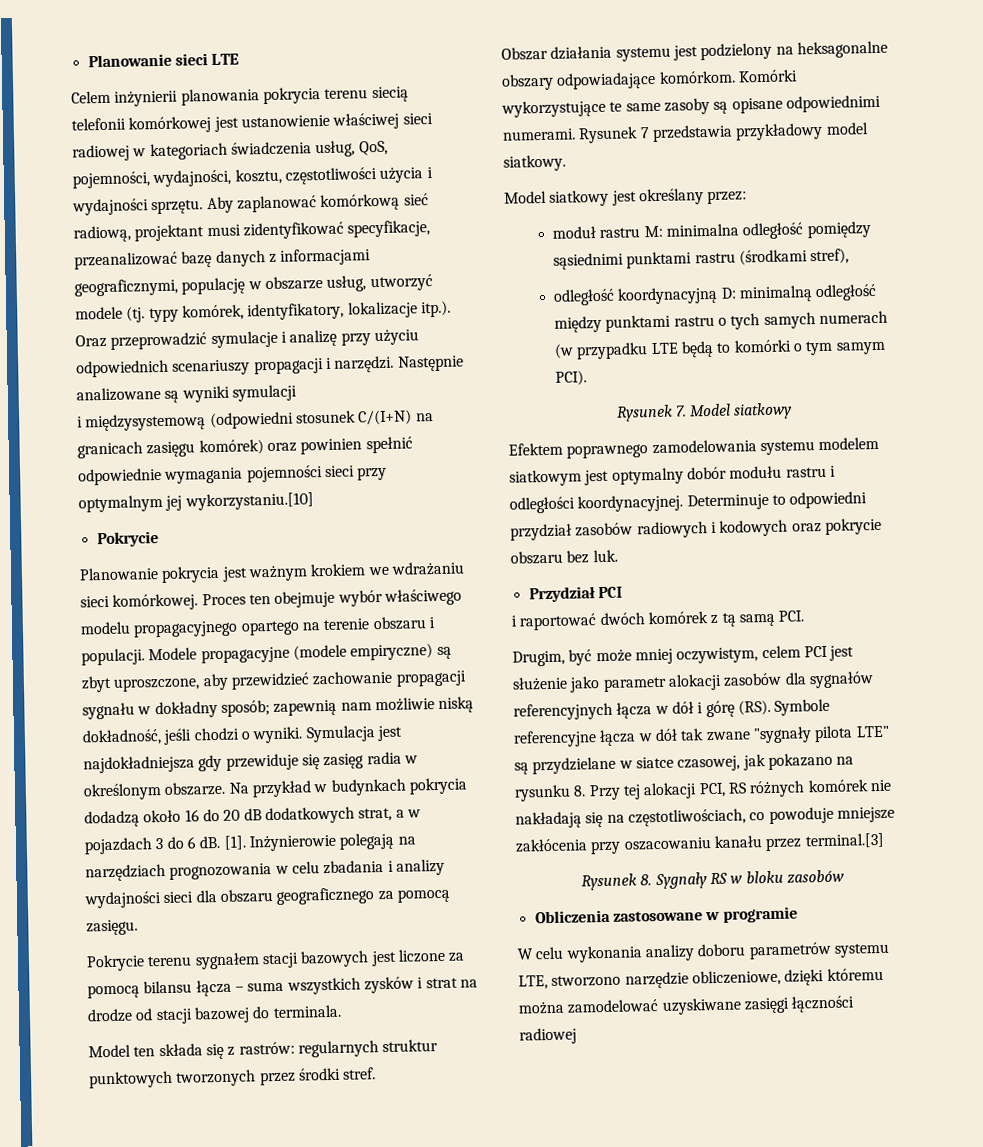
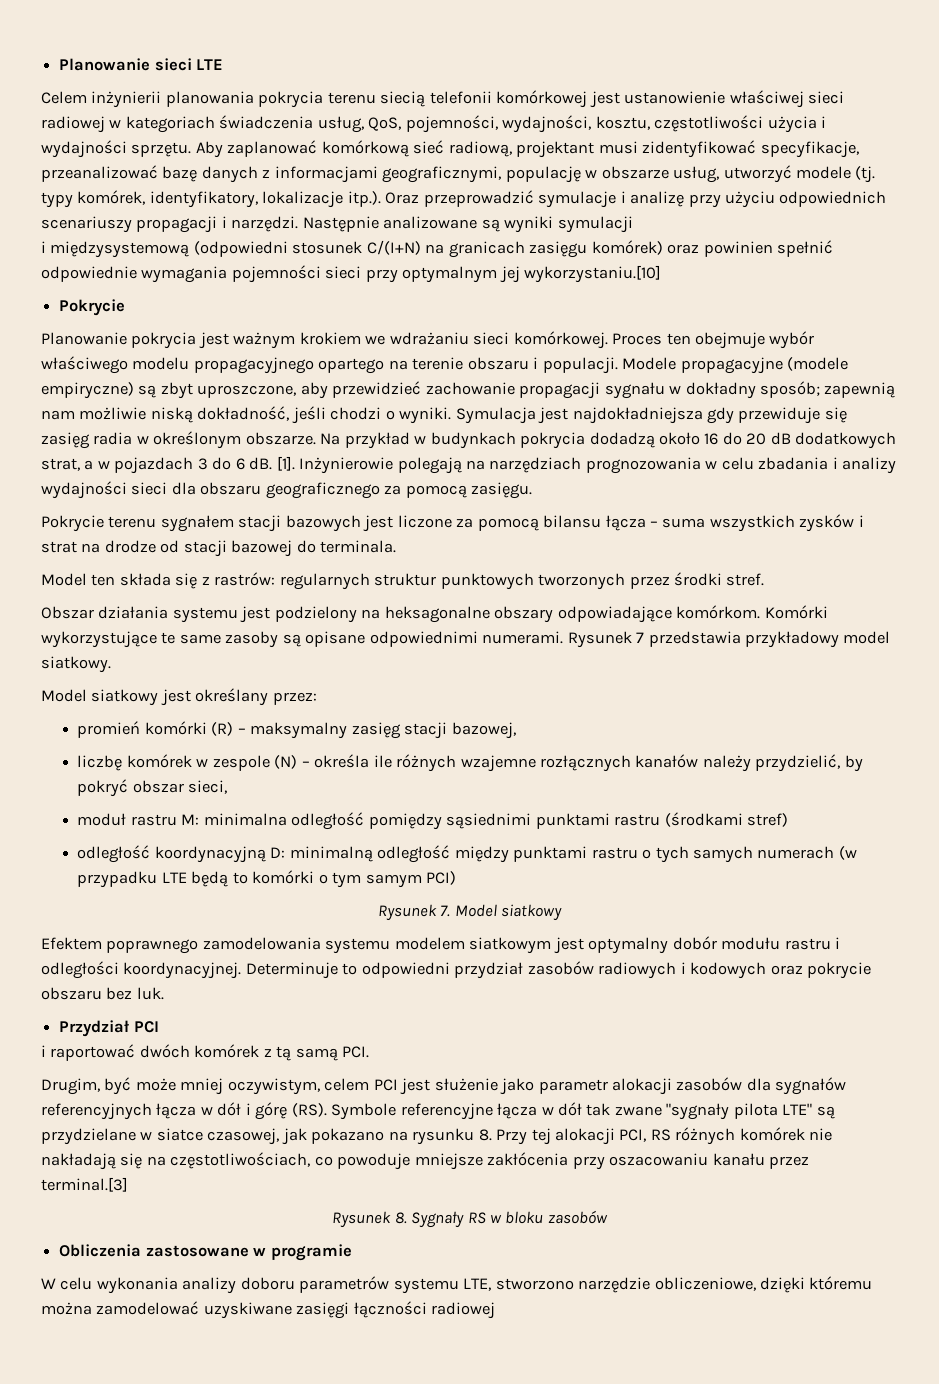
(748, 197) none -> [77,721,516,739] [77,754,863,772] [77,779,228,797] // promień komórki (R) – maksymalny zasięg stacji bazowej, // liczbę komórek w zespole (N) – określa ile różnych wzajemne rozłącznych kanałów należy przydzielić, by pokryć obszar sieci,
[810,248,850,265] stref), -> [747,813,789,827] stref)
[554,370,587,386] PCI). -> [426,871,457,885] PCI)

